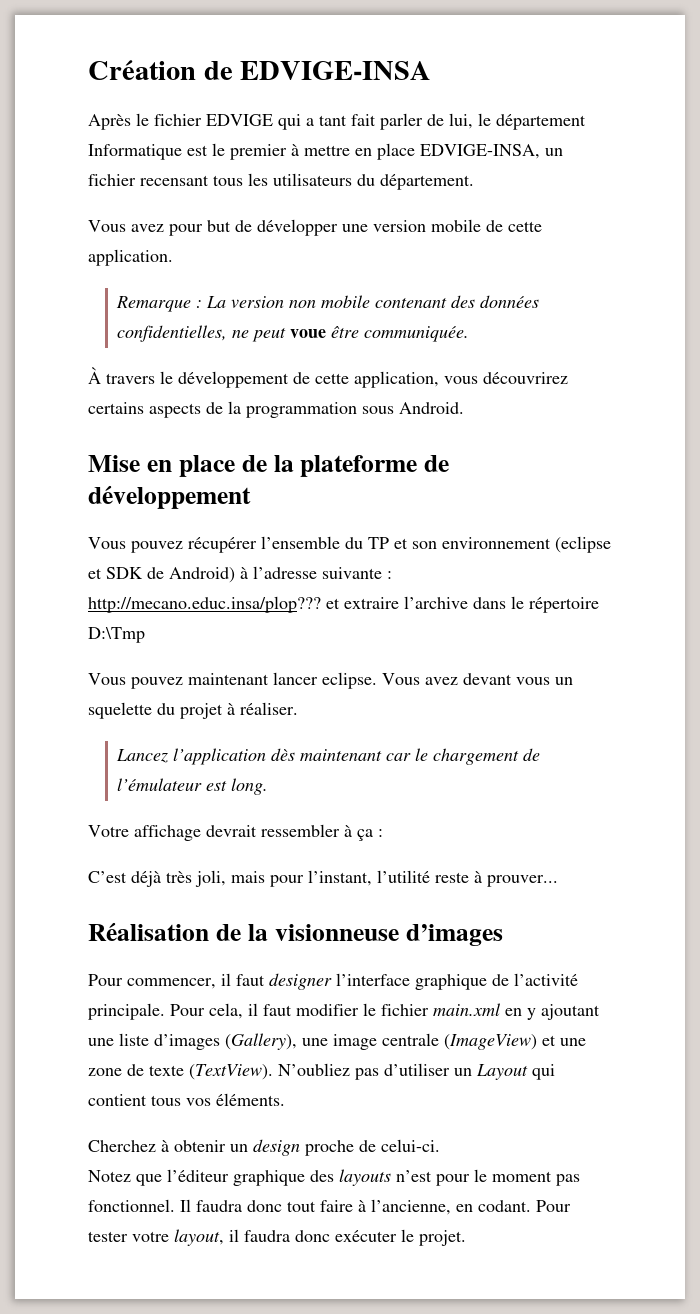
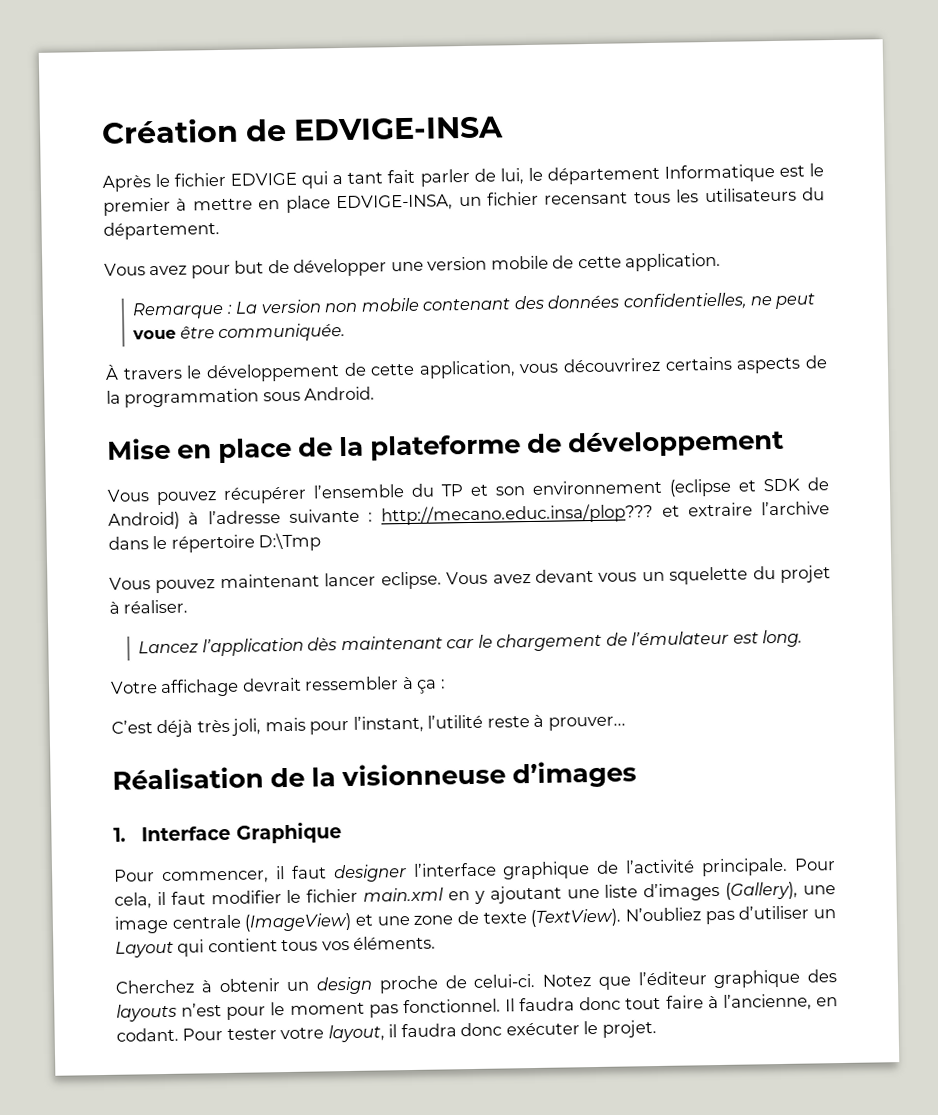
(503, 935) none -> [113,822,342,844] // 1. Interface Graphique
(440, 1145) // -> (536, 980) none

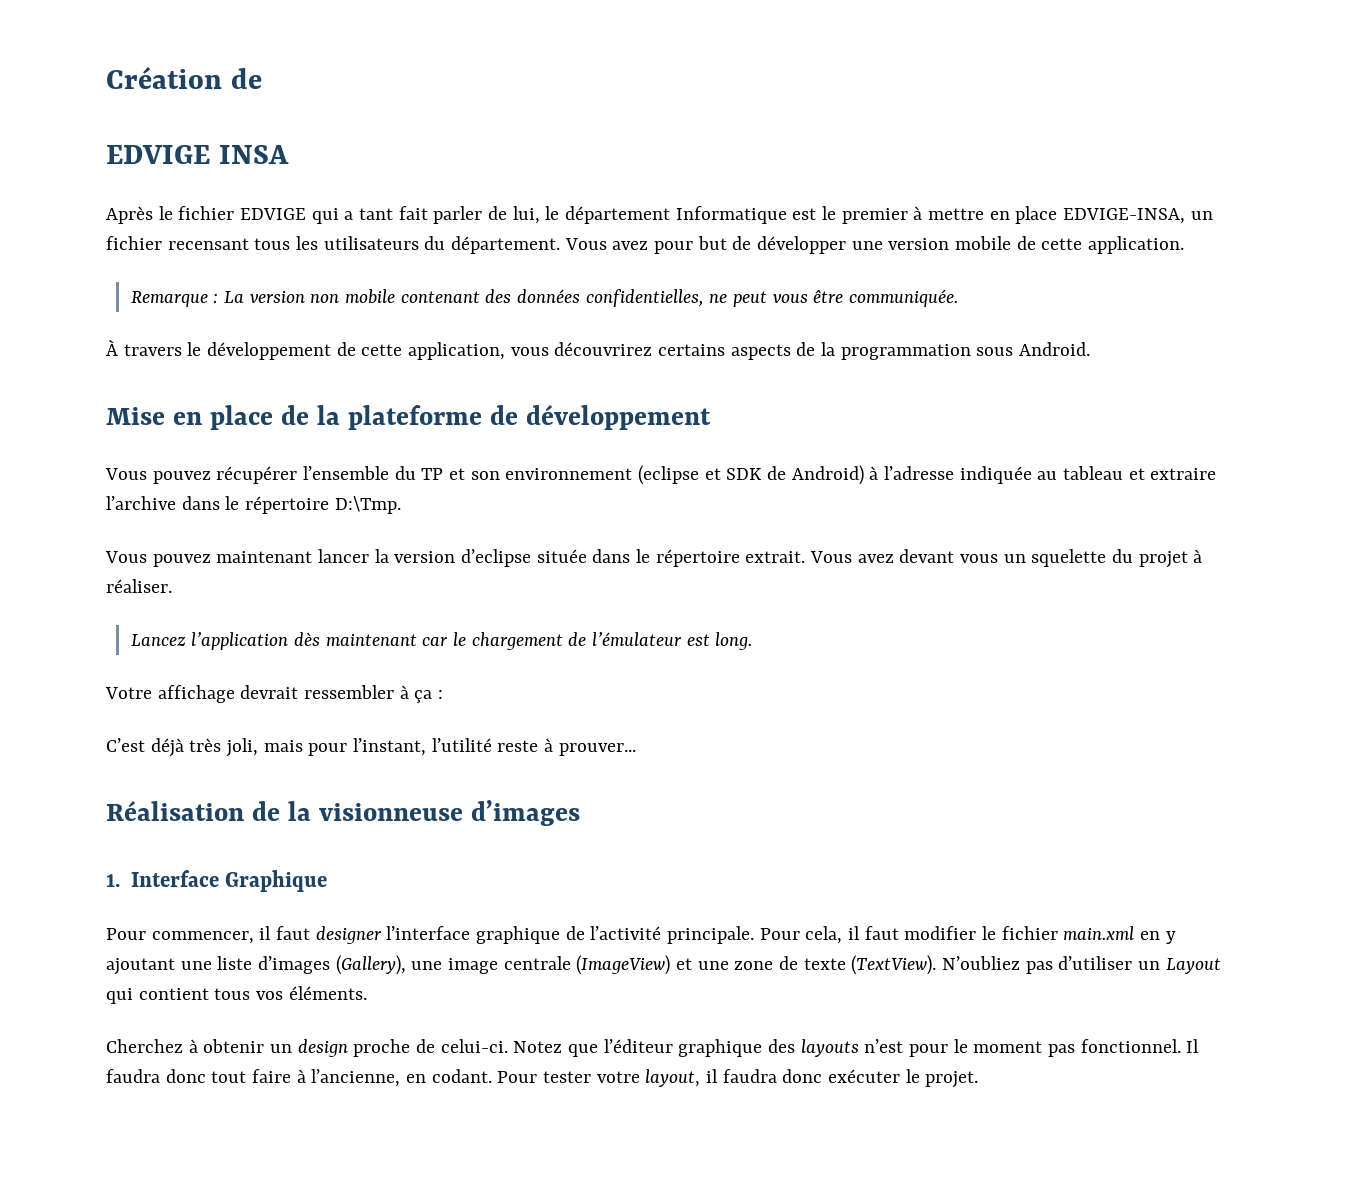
[293,116,505,141] EDVIGE-INSA -> [106,145,289,164] // EDVIGE INSA
(220, 230) // -> (561, 245) none
[132,329,177,340] voue -> [772,294,808,303] vous
[288,503,654,526] suivante : http://mecano.educ.insa/plop??? -> [959,466,1124,484] indiquée au tableau
[258,532,322,552] D:\Tmp -> [334,496,401,514] D:\Tmp.
[380,571,442,590] eclipse. -> [374,549,806,567] la version d’eclipse située dans le répertoire extrait.

